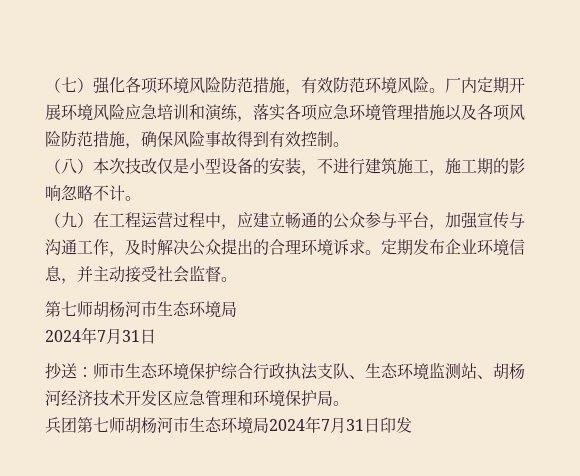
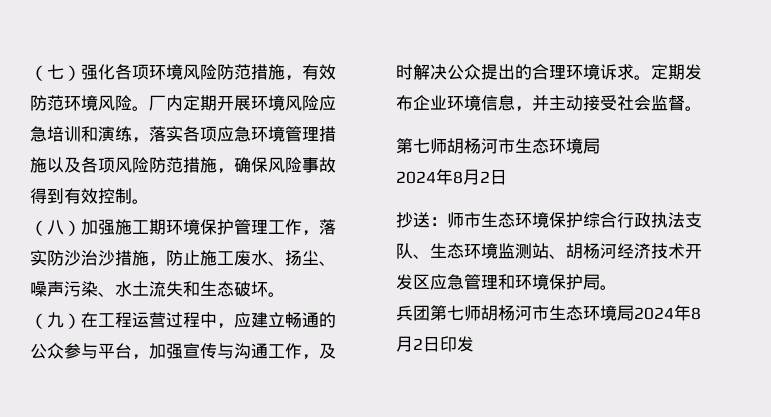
[93,158,525,176] [45,185,125,201] 本次技改仅是小型设备的安装，不进行建筑施工，施工期的影响忽略不计 -> [81,219,336,236] [30,250,336,267] [30,281,268,297] 加强施工期环境保护管理工作，落实防沙治沙措施，防止施工废水、扬尘、噪声污染、水土流失和生态破坏
[97,328,140,344] 7月31 -> [453,169,490,185] 8月2
[321,417,364,433] 7月31 -> [691,307,701,320] [396,336,423,352] 8月2

